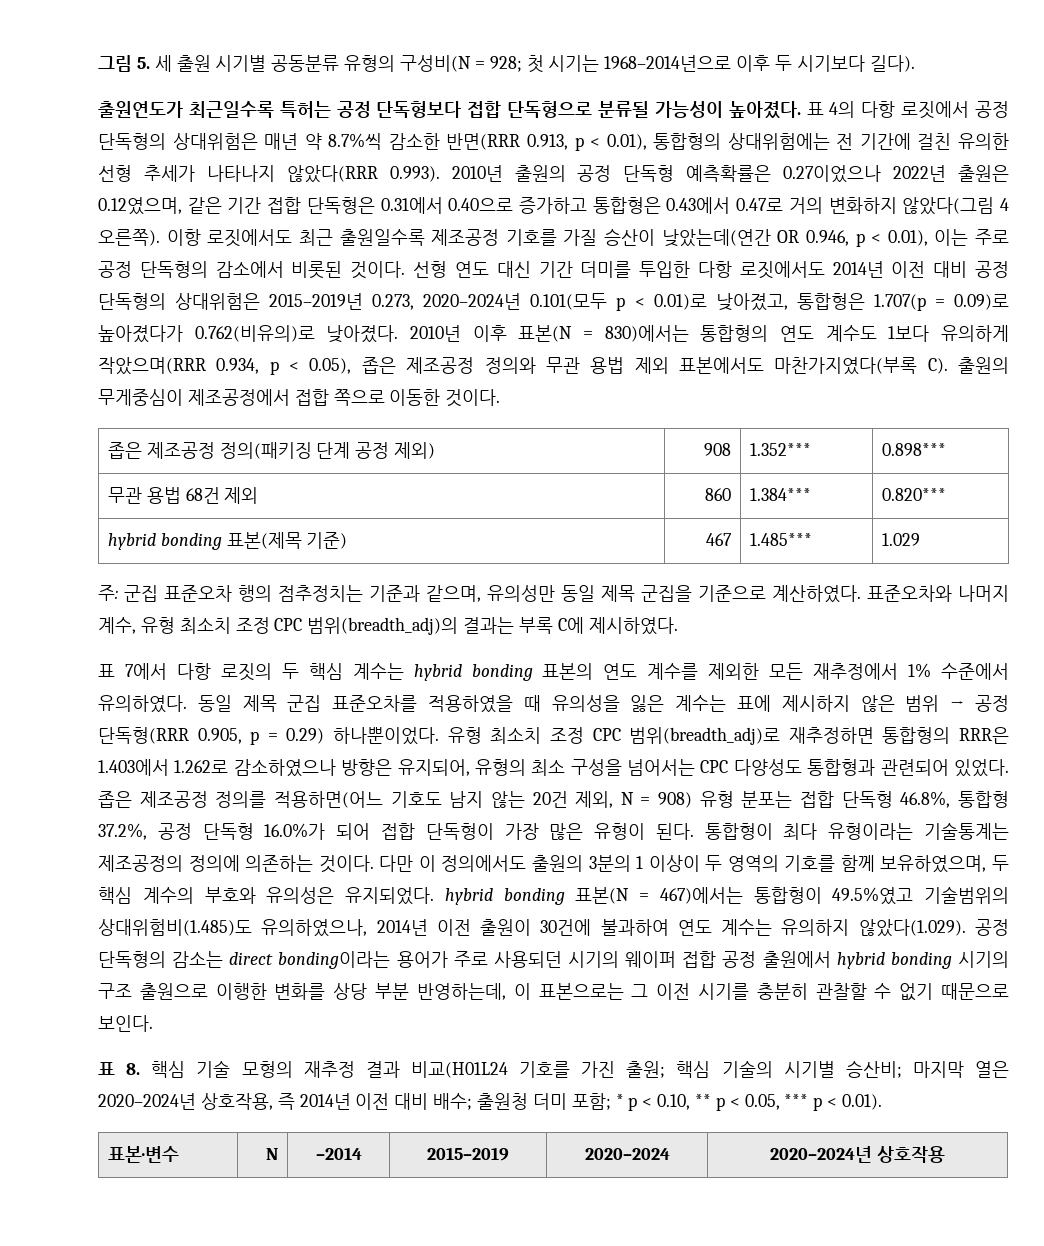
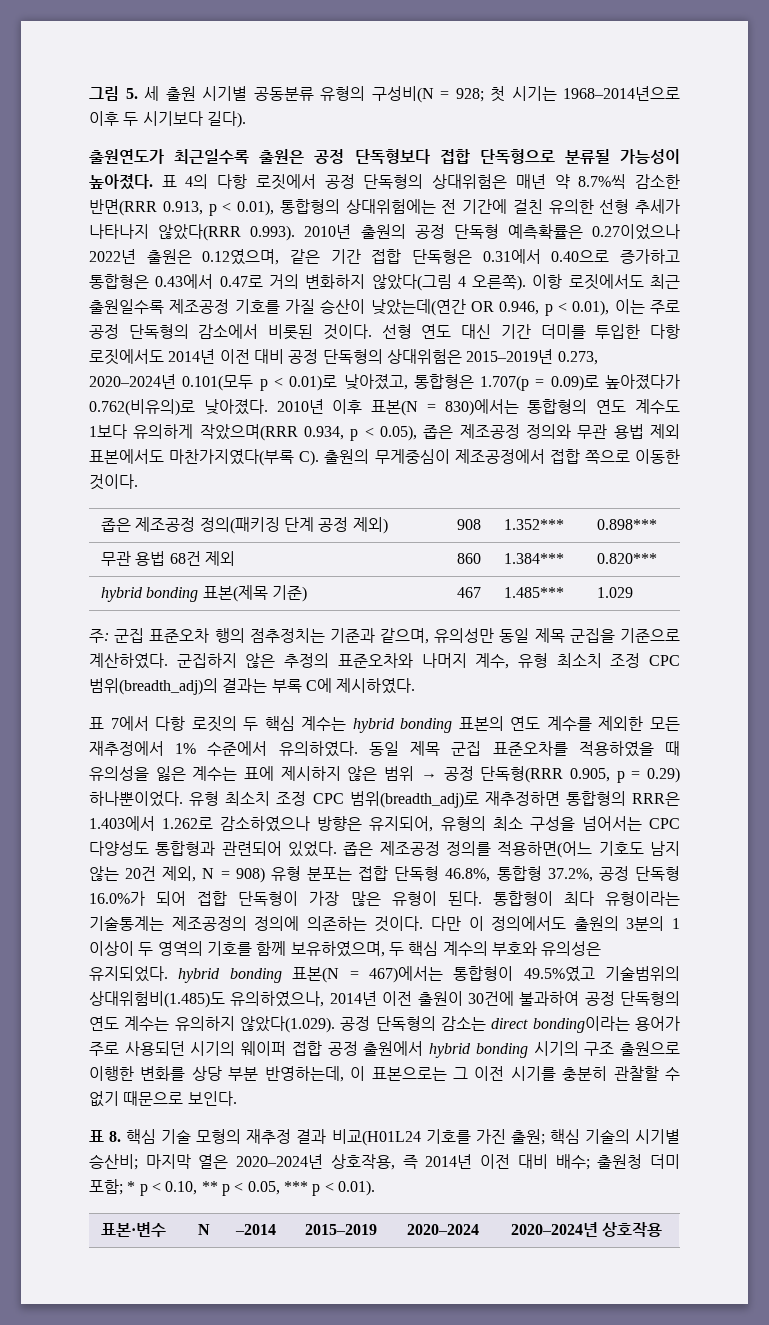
[279,101,331,118] 특허는 -> [259,149,305,164] 출원은
(861, 594) none -> [176,653,330,668] 군집하지 않은 추정의
(669, 927) none -> [584,991,680,1006] 공정 단독형의

